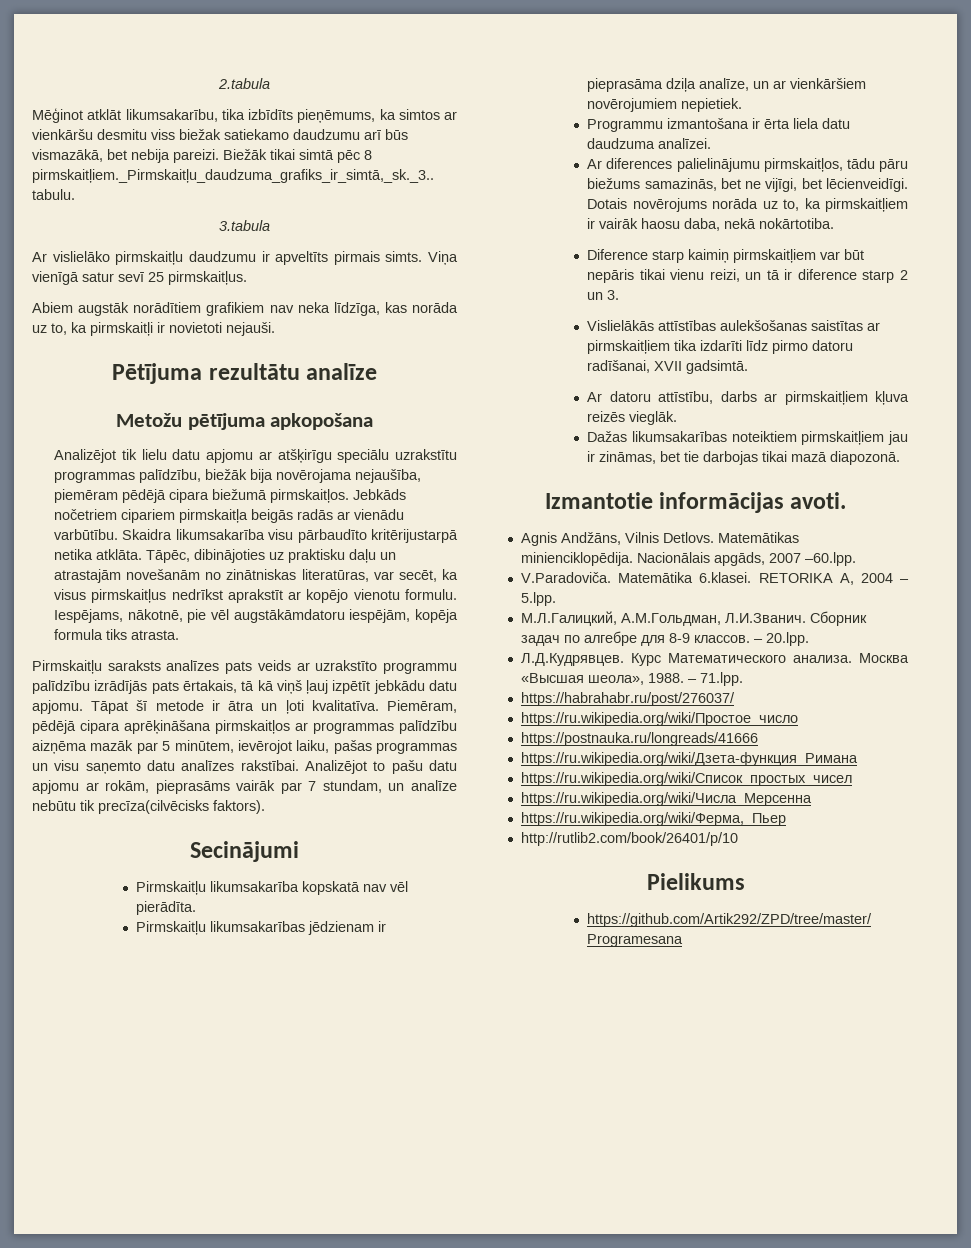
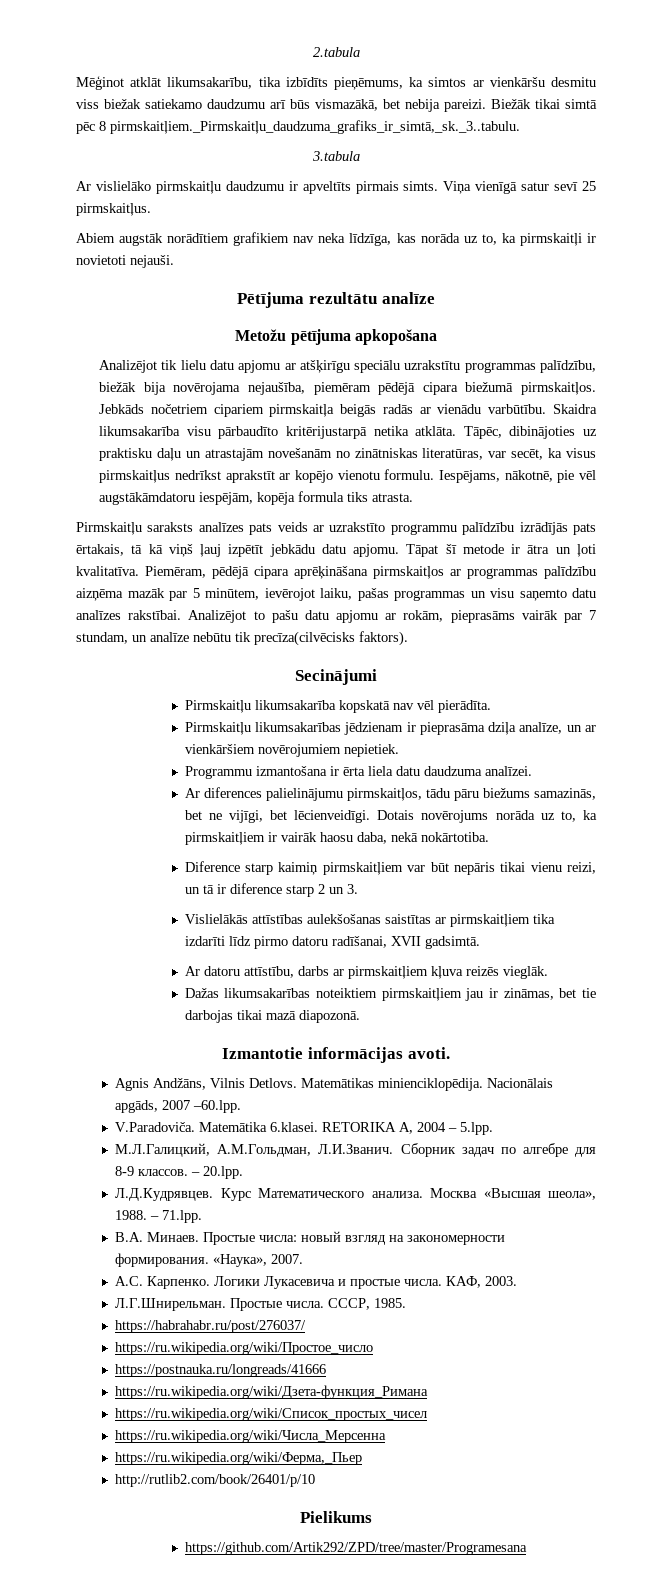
(744, 679) none -> [115,1231,506,1245] [115,1253,304,1267] [115,1276,518,1289] [115,1298,407,1311] // В.А. Минаев. Простые числа: новый взгляд на закономерности формирования. «Наука», 2007. // А.С. Карпенко. Логики Лукасевича и простые числа. КАФ, 2003. // Л.Г.Шнирельман. Простые числа. СССР, 1985.

